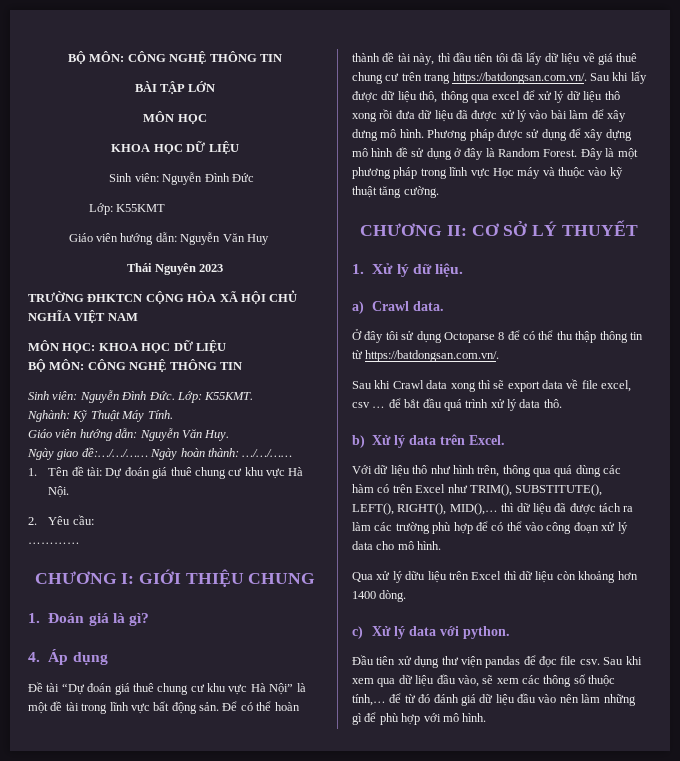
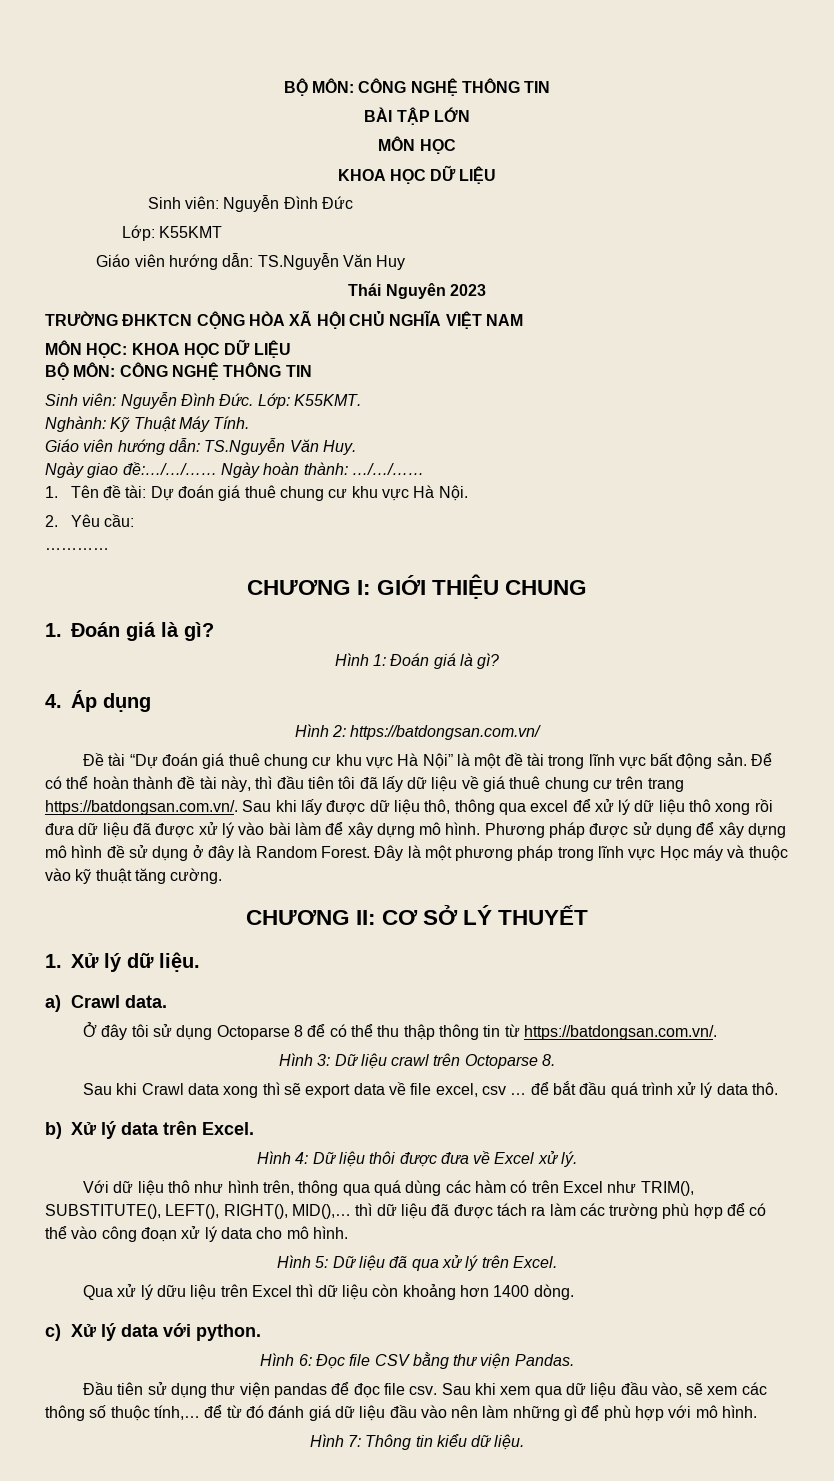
[180,232,221,245] Nguyễn -> [257,253,339,270] TS.Nguyễn
[139,428,179,441] Nguyễn -> [204,438,286,455] TS.Nguyễn
(149, 619) none -> [334,653,500,669] // Hình 1: Đoán giá là gì?
(108, 658) none -> [294,724,542,740] // Hình 2: https://batdongsan.com.vn/
[352,129,378,141] dưng -> [376,823,415,838] dựng
(500, 356) none -> [278,1053,556,1069] // Hình 3: Dữ liệu crawl trên Octoparse 8.
(506, 440) none -> [256,1151,578,1167] // Hình 4: Dữ liệu thôi được đưa về Excel xử lý.
(442, 545) none -> [277,1255,557,1271] // Hình 5: Dữ liệu đã qua xử lý trên Excel.
(511, 632) none -> [260,1352,574,1369] // Hình 6: Đọc file CSV bằng thư viện Pandas.
[397,656,412,665] xử -> [147,1382,167,1395] sử
(487, 717) none -> [309,1434,525,1450] // Hình 7: Thông tin kiểu dữ liệu.

